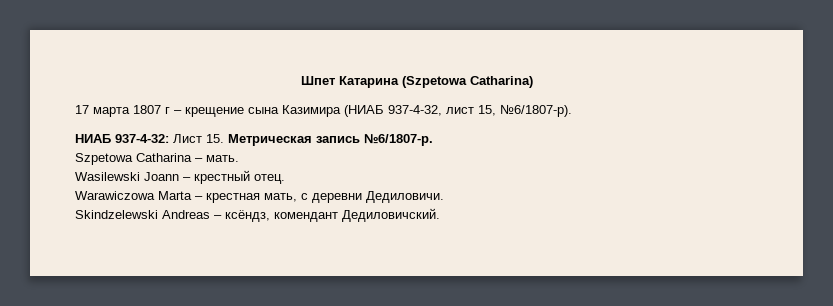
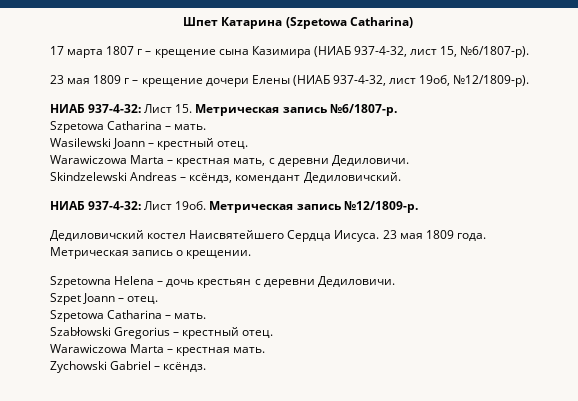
(572, 110) none -> [50,75,530,87] // 23 мая 1809 г – крещение дочери Елены (НИАБ 937-4-32, лист 19об, №12/1809-р).
(440, 215) none -> [50,201,418,213] [50,230,486,242] [50,247,252,259] [50,276,395,288] [50,293,159,305] [50,310,207,322] [50,327,274,339] [50,344,266,356] [50,361,207,373] // НИАБ 937-4-32: Лист 19об. Метрическая запись №12/1809-р. // Дедиловичский костел Наисвятейшего Сердца Иисуса. 23 мая 1809 года. Метрическая запись о крещении. // Szpetowna Helena – дочь крестьян с деревни Дедиловичи. // Szpet Joann – отец. // Szpetowa Catharina – мать. // Szabłowski Gregorius – крестный отец. // Warawiczowa Marta – крестная мать. // Zychowski Gabriel – ксёндз.

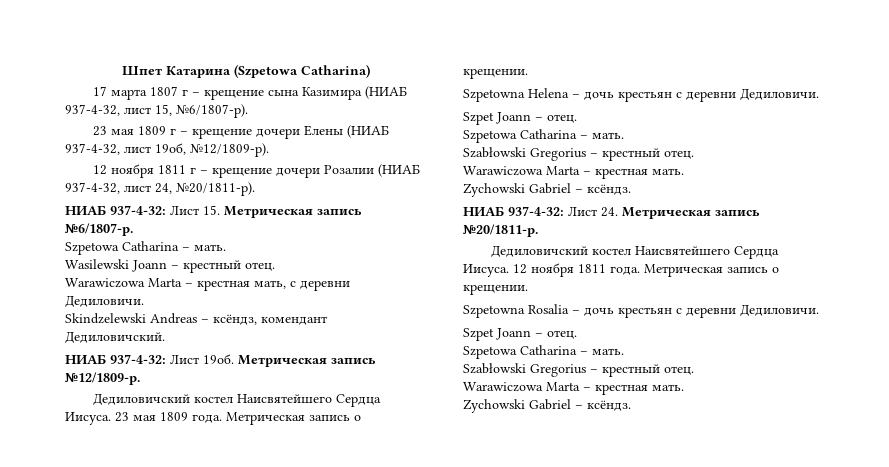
(530, 81) none -> [92,164,420,178] [65,182,255,196] // 12 ноября 1811 г – крещение дочери Розалии (НИАБ 937-4-32, лист 24, №20/1811-р).
(207, 367) none -> [463,206,760,219] [462,224,538,237] [490,245,779,259] [463,263,779,277] [463,284,528,295] [463,304,819,318] [463,328,577,341] [463,345,624,359] [463,363,694,377] [463,382,684,395] [463,399,631,413] // НИАБ 937-4-32: Лист 24. Метрическая запись №20/1811-р. // Дедиловичский костел Наисвятейшего Сердца Иисуса. 12 ноября 1811 года. Метрическая запись о крещении. // Szpetowna Rosalia – дочь крестьян с деревни Дедиловичи. // Szpet Joann – отец. // Szpetowa Catharina – мать. // Szabłowski Gregorius – крестный отец. // Warawiczowa Marta – крестная мать. // Zychowski Gabriel – ксёндз.

